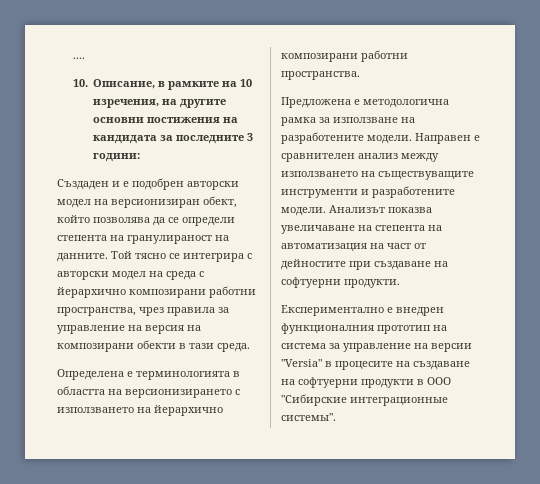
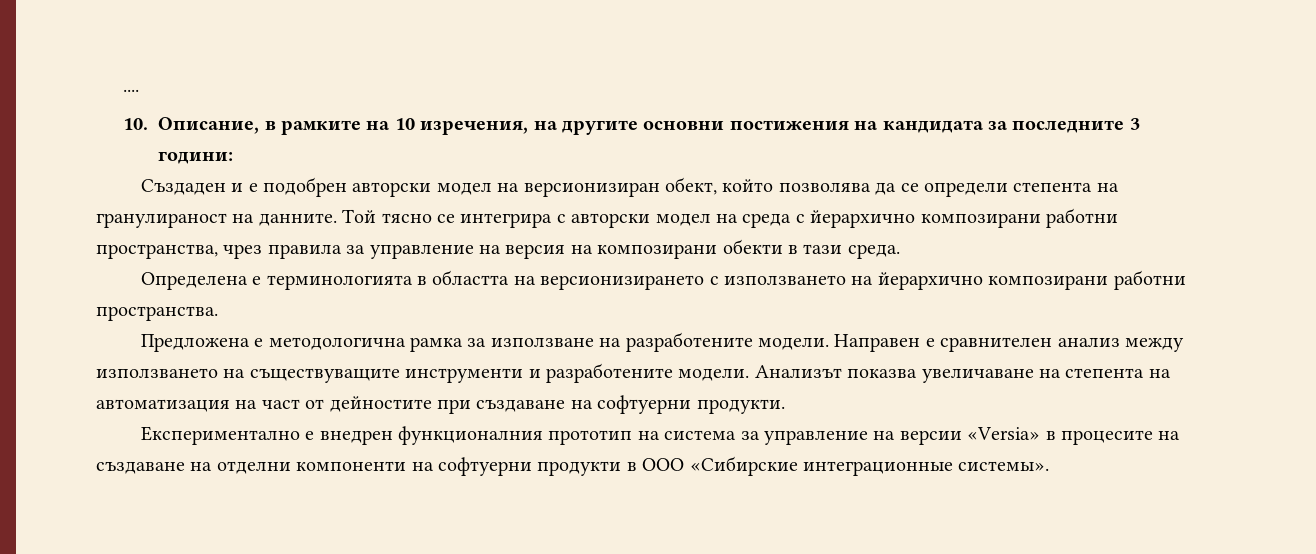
[281,359,322,367] "Versia" -> [967,427,1041,440] «Versia»
(295, 382) none -> [216,461,434,474] отделни компоненти на
[281,394,448,406] [281,413,336,421] "Сибирские интеграционные системы". -> [689,456,1050,476] «Сибирские интеграционные системы».

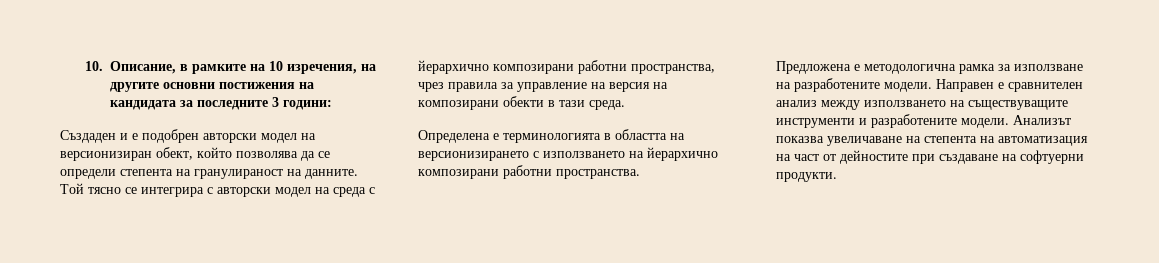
[123,89,140,92] .... // -> (84, 66) none
[140,426,1181,445] [96,456,1050,476] // Експериментално e внедрен функционалния прототип на система за управление на версии «Versia» в процесите на създаване на отделни компоненти на софтуерни продукти в ООО «Сибирские интеграционные системы». -> (837, 177) none

